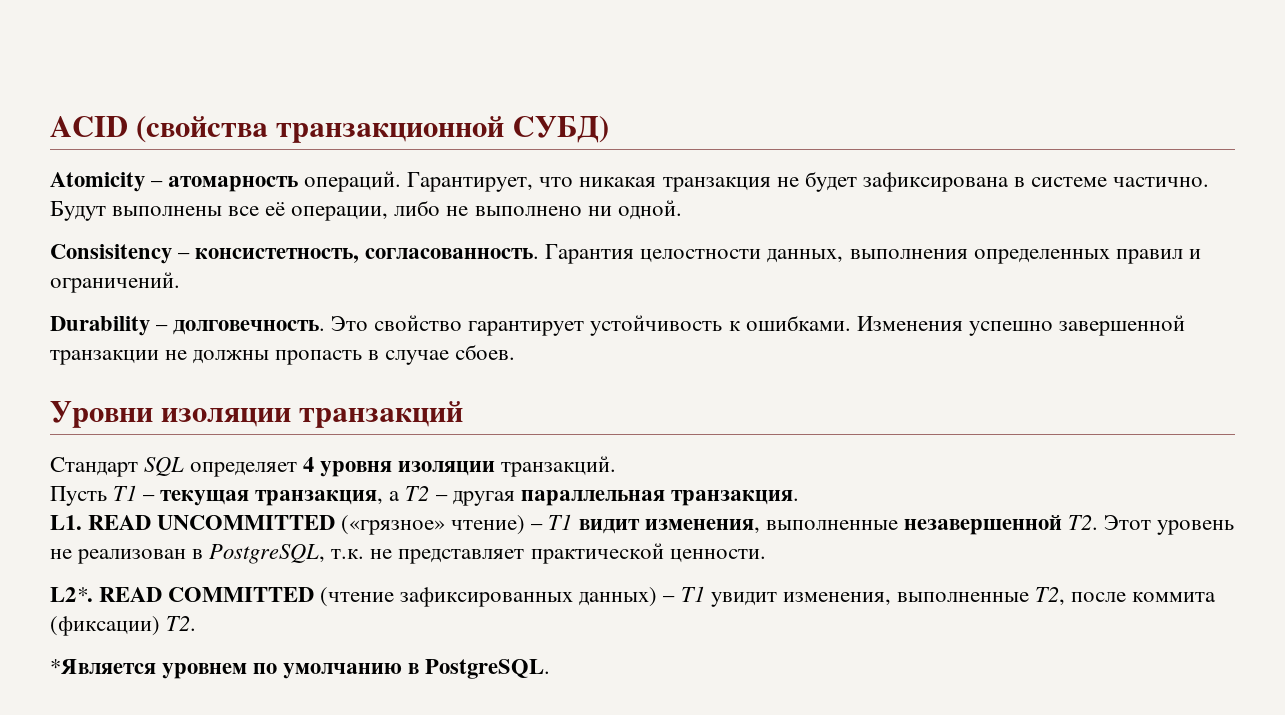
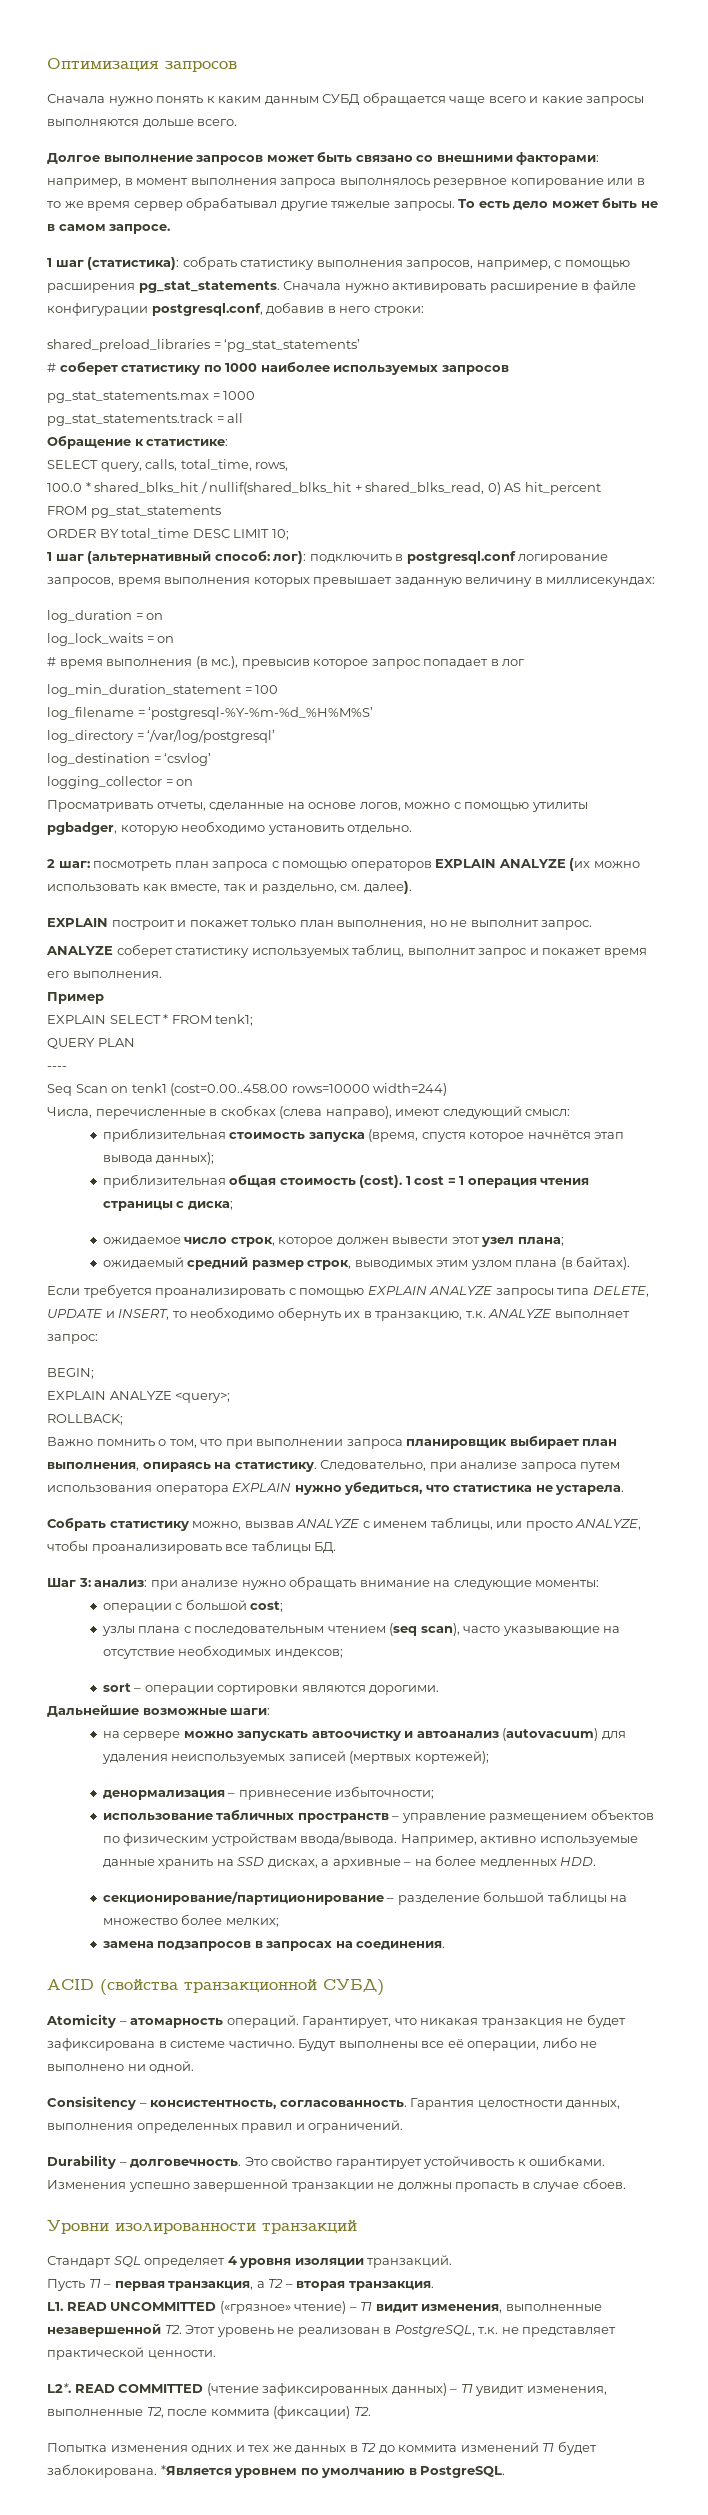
(50, 126) none -> [47,58,237,72] [47,92,645,106] [47,119,238,128] [47,151,600,165] [47,178,645,188] [47,197,658,211] [47,224,171,234] [47,256,630,270] [47,280,636,293] [47,302,424,316] [47,339,361,352] [47,361,509,375] [47,391,256,403] [47,413,244,426] [47,435,229,449] [47,459,289,472] [47,481,601,495] [47,506,221,518] [47,528,289,540] [47,550,609,564] [47,577,656,587] [47,610,164,623] [47,633,175,646] [47,656,526,669] [47,684,279,697] [47,707,374,720] [47,729,276,743] [47,753,212,766] [47,776,194,789] [47,800,588,812] [47,821,413,835] [47,858,640,871] [47,881,412,894] [47,918,593,930] [46,944,647,958] [47,971,162,979] [47,992,104,1004] [47,1014,254,1026] [47,1038,135,1049] [47,1066,67,1070] [47,1083,448,1096] [47,1105,571,1119] [102,1128,625,1142] [102,1152,215,1165] [102,1174,590,1188] [102,1201,233,1211] [102,1237,564,1247] [102,1256,631,1270] [47,1284,649,1298] [47,1307,630,1321] [47,1334,98,1344] [47,1368,94,1379] [47,1391,231,1403] [47,1414,123,1425] [47,1435,618,1449] [47,1460,621,1472] [47,1481,625,1495] [47,1517,642,1531] [47,1540,337,1554] [47,1576,600,1590] [102,1599,284,1613] [101,1623,621,1636] [102,1645,343,1659] [102,1683,440,1695] [47,1705,271,1717] [102,1728,626,1741] [101,1751,489,1764] [102,1786,435,1800] [102,1809,654,1823] [102,1832,638,1846] [102,1855,597,1869] [102,1891,628,1905] [102,1914,279,1927] [102,1941,446,1951] Оптимизация запросов // Сначала нужно понять к каким данным СУБД обращается чаще всего и какие запросы выполняются дольше всего. // Долгое выполнение запросов может быть связано со внешними факторами: например, в момент выполнения запроса выполнялось резервное копирование или в то же время сервер обрабатывал другие тяжелые запросы. То есть дело может быть не в самом запросе. // 1 шаг (статистика): собрать статистику выполнения запросов, например, с помощью расширения pg_stat_statements. Сначала нужно активировать расширение в файле конфигурации postgresql.conf, добавив в него строки: // shared_preload_libraries = ‘pg_stat_statements’ // # соберет статистику по 1000 наиболее используемых запросов // pg_stat_statements.max = 1000 // pg_stat_statements.track = all // Обращение к статистике: // SELECT query, calls, total_time, rows, // 100.0 * shared_blks_hit / nullif(shared_blks_hit + shared_blks_read, 0) AS hit_percent // FROM pg_stat_statements // ORDER BY total_time DESC LIMIT 10; // 1 шаг (альтернативный способ: лог): подключить в postgresql.conf логирование запросов, время выполнения которых превышает заданную величину в миллисекундах: // log_duration = on // log_lock_waits = on // # время выполнения (в мс.), превысив которое запрос попадает в лог // log_min_duration_statement = 100 // log_filename = ‘postgresql-%Y-%m-%d_%H%M%S’ // log_directory = ‘/var/log/postgresql’ // log_destination = ‘csvlog’ // logging_collector = on // Просматривать отчеты, сделанные на основе логов, можно с помощью утилиты pgbadger, которую необходимо установить отдельно. // 2 шаг: посмотреть план запроса с помощью операторов EXPLAIN ANALYZE (их можно использовать как вместе, так и раздельно, см. далее). // EXPLAIN построит и покажет только план выполнения, но не выполнит запрос. // ANALYZE соберет статистику используемых таблиц, выполнит запрос и покажет время его выполнения. // Пример // EXPLAIN SELECT * FROM tenk1; // QUERY PLAN // ---- // Seq Scan on tenk1 (cost=0.00..458.00 rows=10000 width=244) // Числа, перечисленные в скобках (слева направо), имеют следующий смысл: // приблизительная стоимость запуска (время, спустя которое начнётся этап вывода данных); // приблизительная общая стоимость (cost). 1 cost = 1 операция чтения страницы с диска; // ожидаемое число строк, которое должен вывести этот узел плана; // ожидаемый средний размер строк, выводимых этим узлом плана (в байтах). // Если требуется проанализировать с помощью EXPLAIN ANALYZE запросы типа DELETE, UPDATE и INSERT, то необходимо обернуть их в транзакцию, т.к. ANALYZE выполняет запрос: // BEGIN; // EXPLAIN ANALYZE <query>; // ROLLBACK; // Важно помнить о том, что при выполнении запроса планировщик выбирает план выполнения, опираясь на статистику. Следовательно, при анализе запроса путем использования оператора EXPLAIN нужно убедиться, что статистика не устарела. // Собрать статистику можно, вызвав ANALYZE с именем таблицы, или просто ANALYZE, чтобы проанализировать все таблицы БД. // Шаг 3: анализ: при анализе нужно обращать внимание на следующие моменты: // операции с большой cost; // узлы плана с последовательным чтением (seq scan), часто указывающие на отсутствие необходимых индексов; // sort – операции сортировки являются дорогими. // Дальнейшие возможные шаги: // на сервере можно запускать автоочистку и автоанализ (autovacuum) для удаления неиспользуемых записей (мертвых кортежей); // денормализация – привнесение избыточности; // использование табличных пространств – управление размещением объектов по физическим устройствам ввода/вывода. Например, активно используемые данные хранить на SSD дисках, а архивные – на более медленных HDD. // секционирование/партиционирование – разделение большой таблицы на множество более мелких; // замена подзапросов в запросах на соединения. //
[195,248,360,263] консистетность, -> [150,2100,277,2109] консистентность,
[161,408,292,427] изоляции -> [115,2223,256,2234] изолированности
[160,490,250,506] текущая -> [114,2281,165,2291] первая
[452,490,665,506] другая параллельная -> [296,2281,346,2291] вторая
(197, 623) none -> [47,2441,597,2455] [47,2464,157,2478] Попытка изменения одних и тех же данных в T2 до коммита изменений T1 будет заблокирована.

